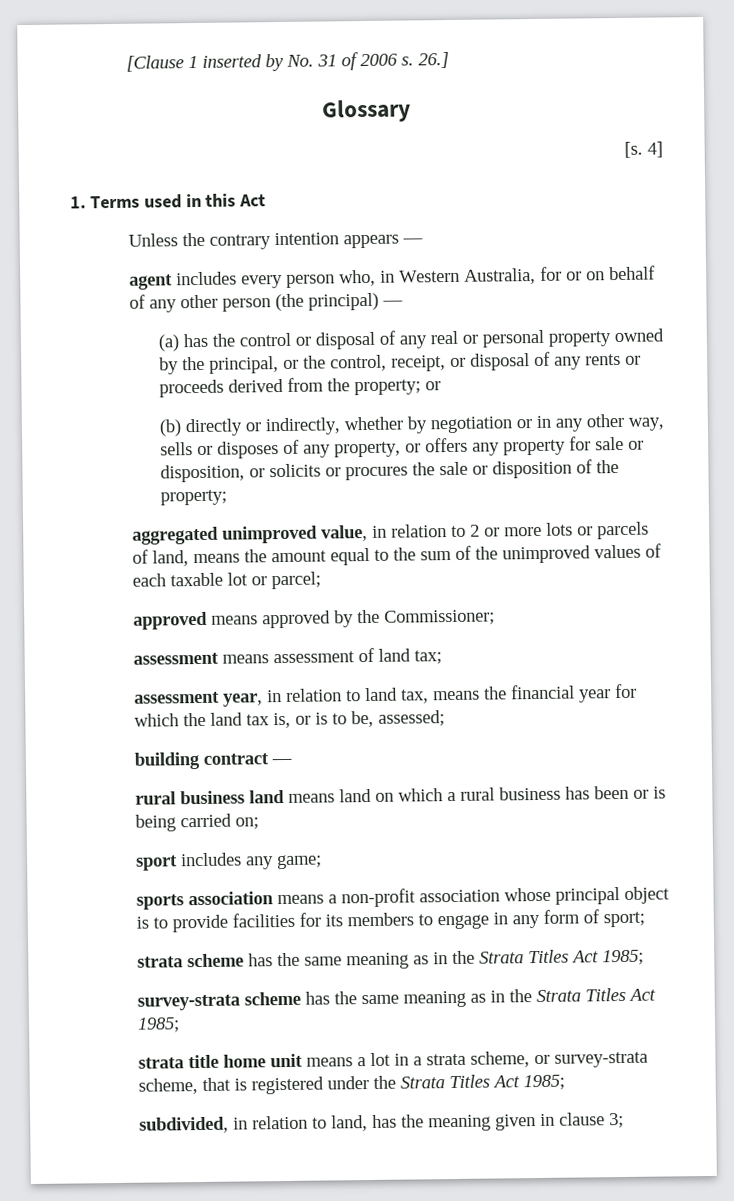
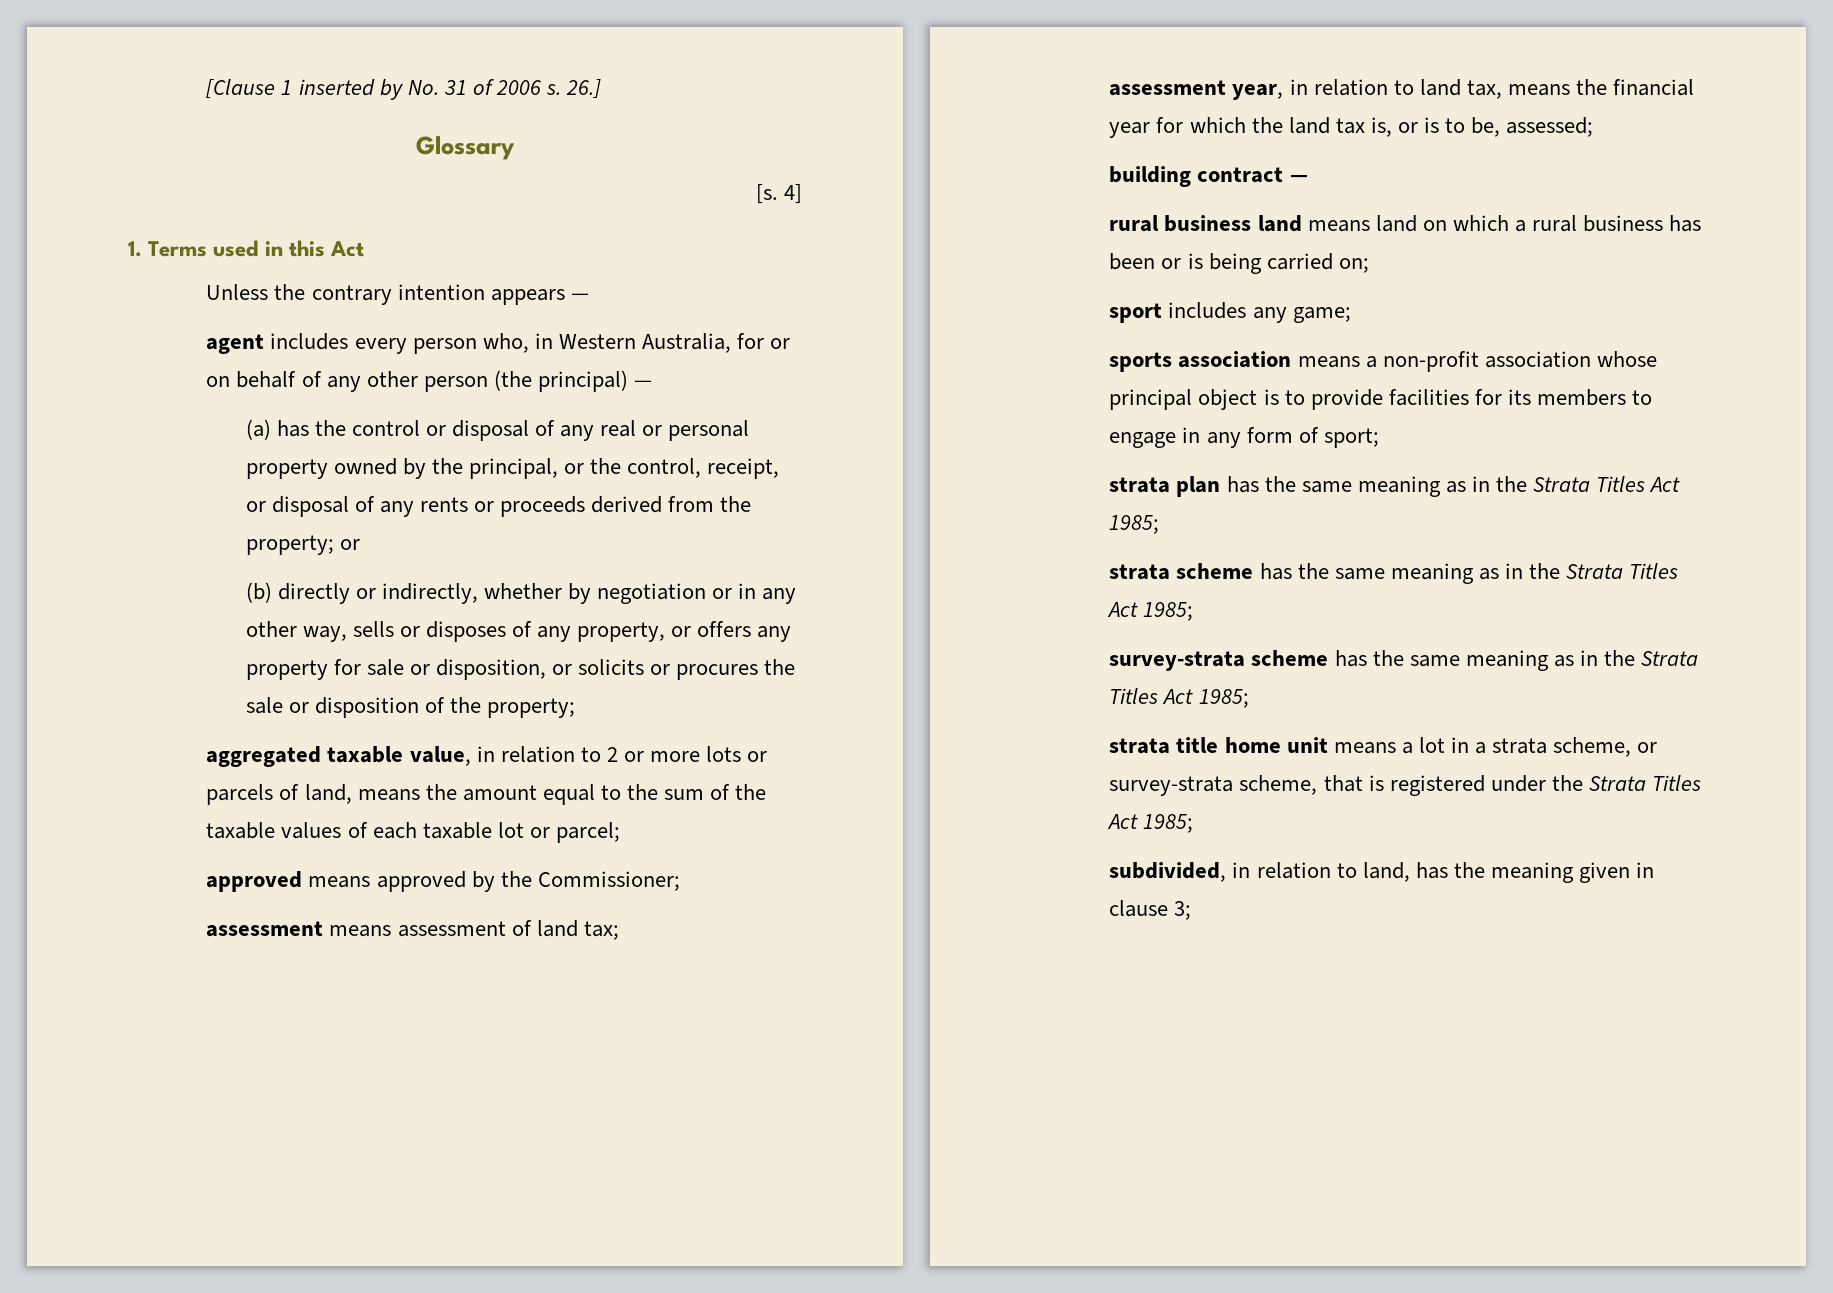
[222,525,319,544] unimproved -> [327,746,404,763] taxable
[502,545,592,564] unimproved -> [206,822,276,839] taxable
(646, 919) none -> [1109,476,1681,497] [1109,515,1160,534] // strata plan has the same meaning as in the Strata Titles Act 1985;

